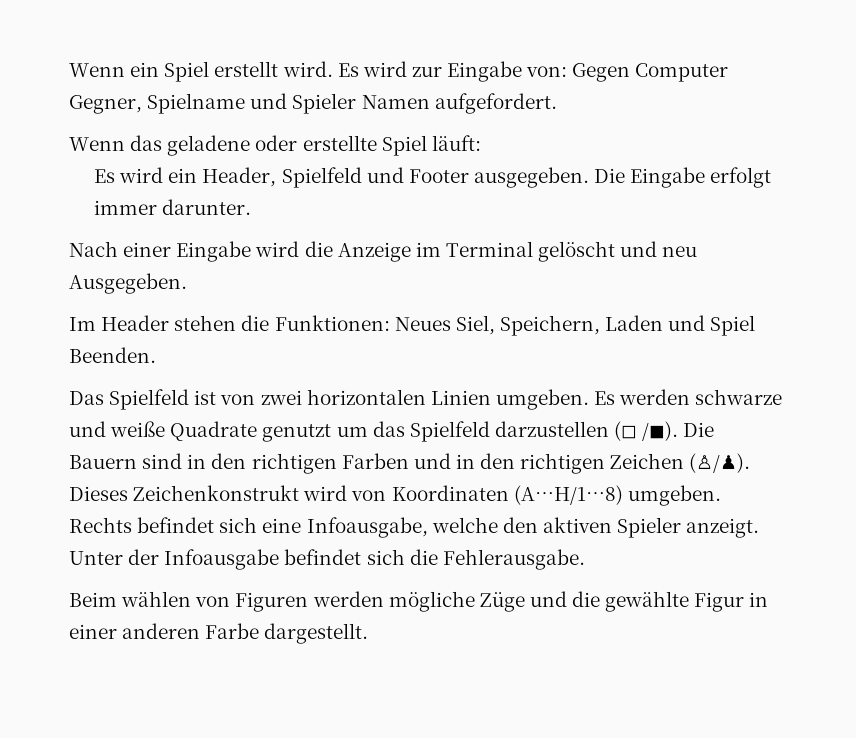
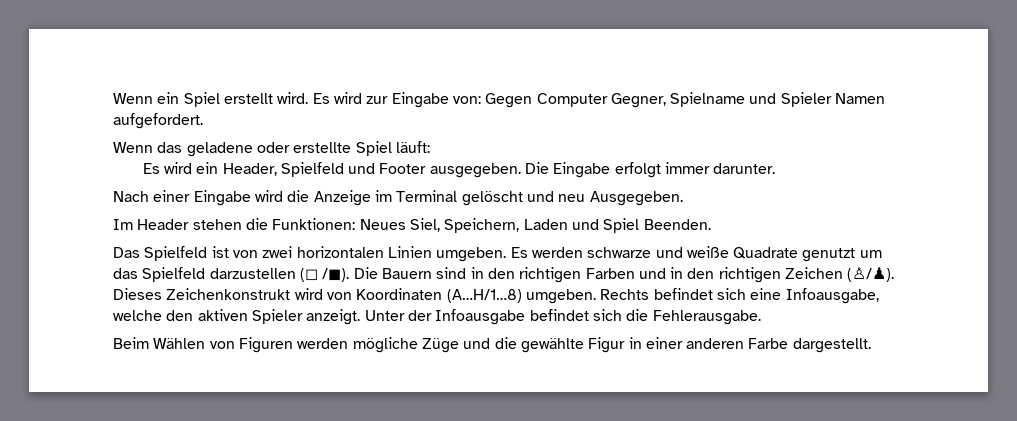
[121,591,192,607] wählen -> [153,338,206,349] Wählen

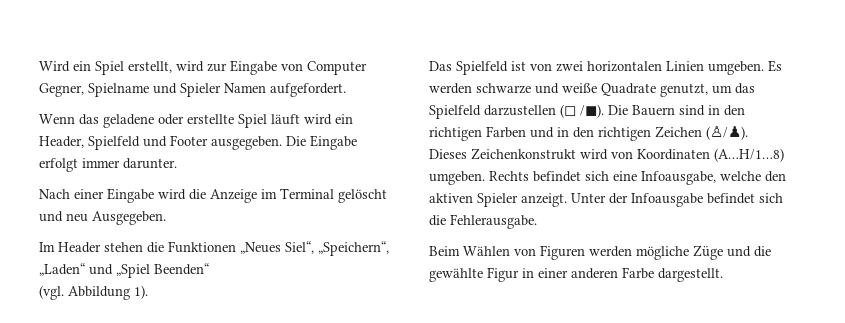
[113,93,153,104] Wenn -> [39,61,70,72] Wird
[223,92,330,104] erstellt wird. Es -> [128,61,172,73] erstellt,
[452,93,533,108] von: Gegen -> [281,63,303,71] von
[395,141,430,153] [142,163,160,174] läuft: // Es -> [271,114,300,125] läuft
[272,218,711,233] Funktionen: Neues Siel, Speichern, Laden und Spiel Beenden. -> [168,241,389,256] [39,263,209,278] [39,285,148,300] Funktionen „Neues Siel“, „Speichern“, „Laden“ und „Spiel Beenden“ // (vgl. Abbildung 1).
[802,248,856,262] genutzt -> [660,83,708,97] genutzt,

